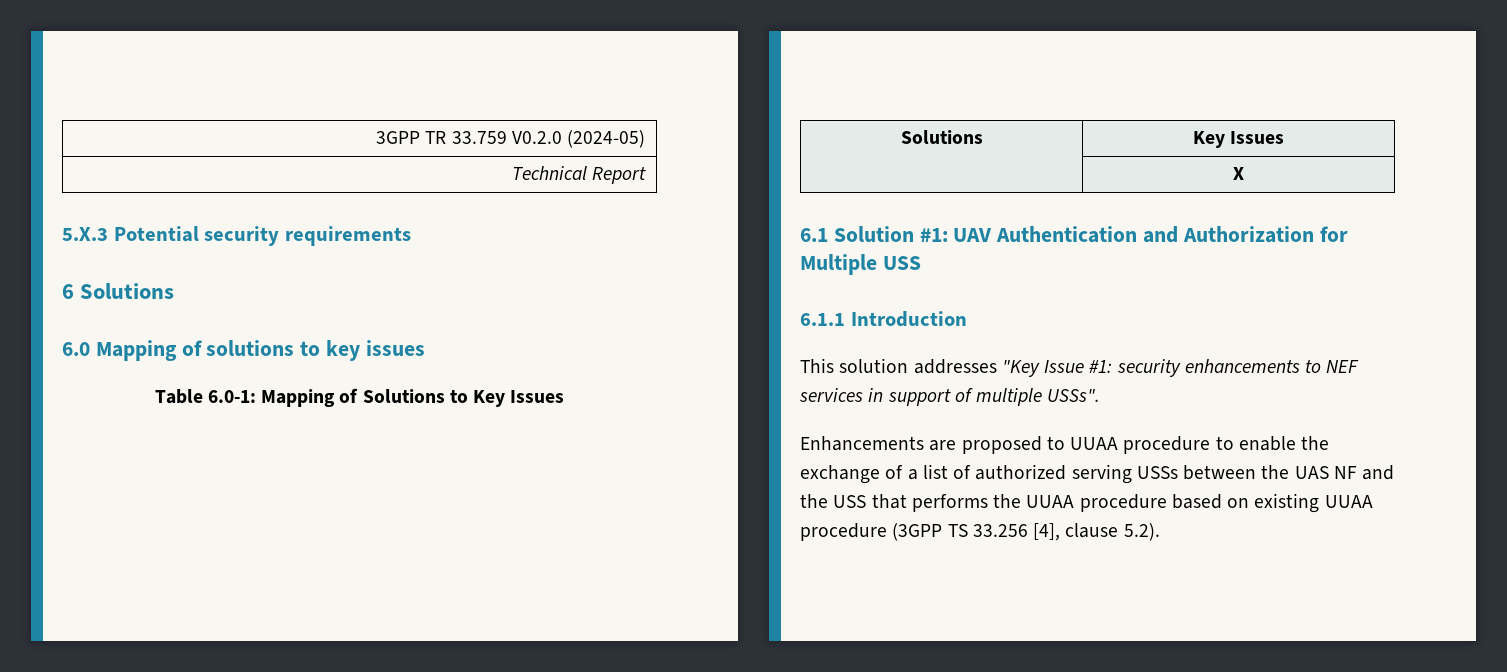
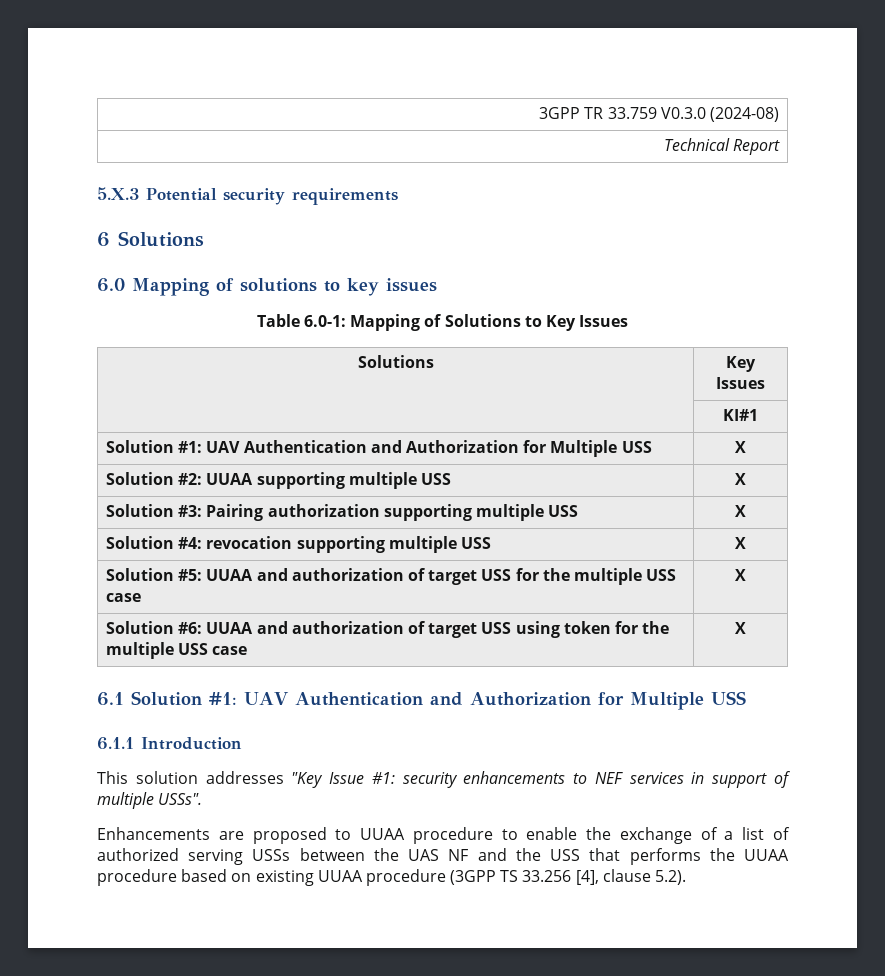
[511,130,646,148] V0.2.0 (2024-05) -> [660,107,779,122] V0.3.0 (2024-08)
(1285, 137) none -> [723,409,758,421] [106,440,652,457] [735,441,746,453] [106,472,451,489] [735,473,746,485] [106,504,579,521] [735,505,746,517] [106,536,491,553] [735,537,746,549] [106,568,677,585] [106,593,142,602] [735,569,746,581] [106,621,670,638] [106,642,248,659] | KI#1 // Solution #1: UAV Authentication and Authorization for Multiple USS | X // Solution #2: UUAA supporting multiple USS | X // Solution #3: Pairing authorization supporting multiple USS | X // Solution #4: revocation supporting multiple USS | X // Solution #5: UUAA and authorization of target USS for the multiple USS case | X // Solution #6: UUAA and authorization of target USS using token for the multiple USS case

